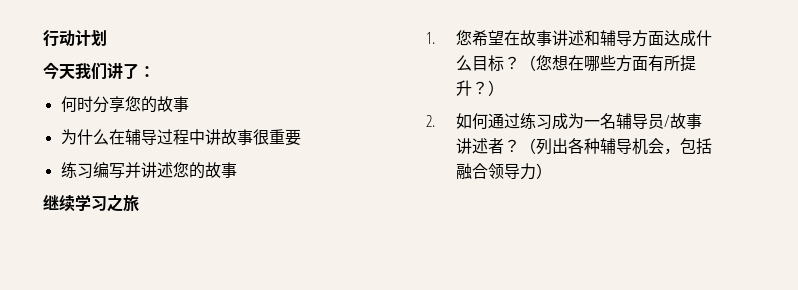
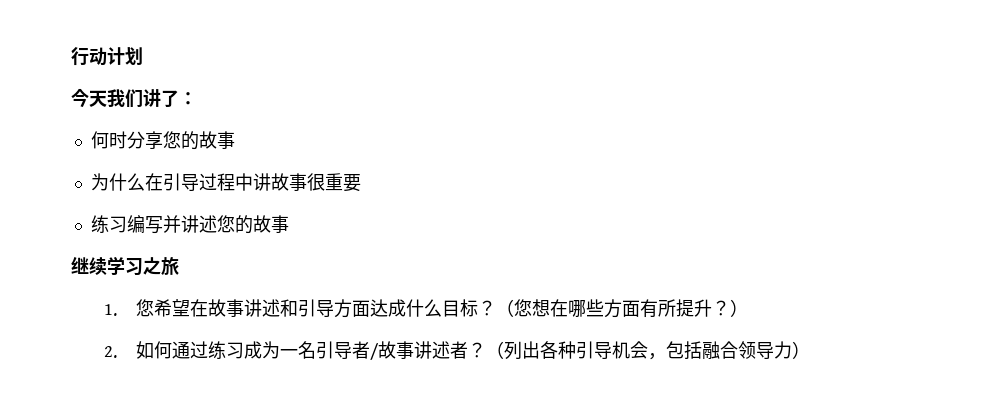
[124,129,141,145] 辅 -> [162,173,181,191] 引
[600,30,617,46] 辅 -> [298,299,317,317] 引
[616,113,665,129] 辅导员 -> [316,341,371,359] 引导者
[600,138,617,154] 辅 -> [576,341,595,359] 引

